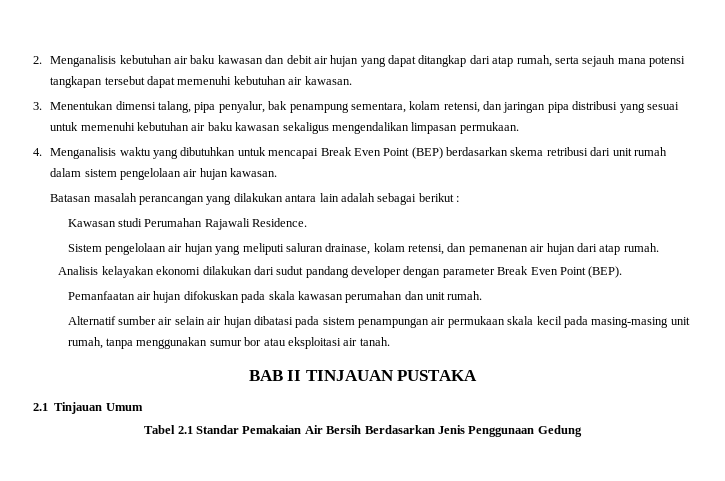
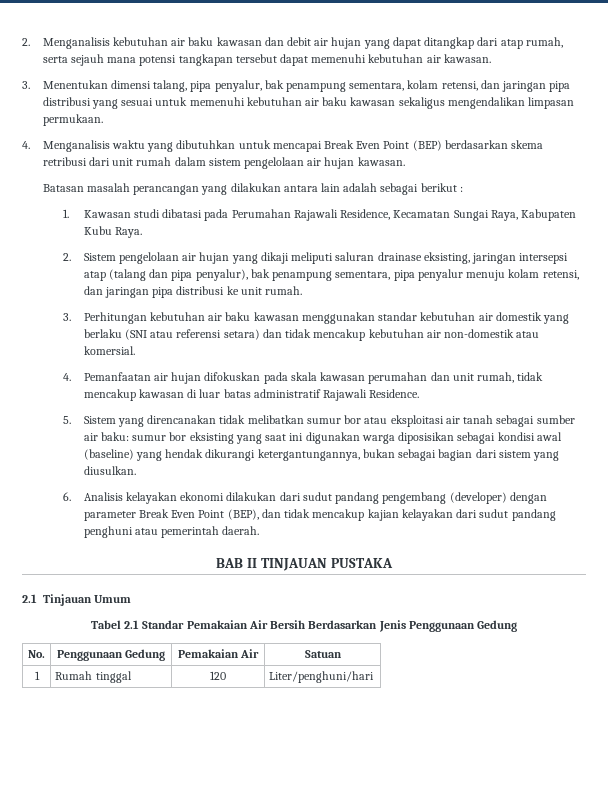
(460, 199) none -> [63,209,70,218] 1.
[144,218,308,230] Perumahan Rajawali Residence. // -> [162,209,577,221] [83,226,142,238] [63,253,72,261] dibatasi pada Perumahan Rajawali Residence, Kecamatan Sungai Raya, Kabupaten Kubu Raya. // 2.
(241, 250) none -> [260,252,289,264] dikaji
[325,243,659,255] [58,266,623,278] drainase, kolam retensi, dan pemanenan air hujan dari atap rumah. // Analisis kelayakan ekonomi dilakukan dari sudut pandang developer dengan parameter Break Even Point (BEP). // -> [377,252,569,264] [83,269,579,281] [83,286,303,298] [63,312,570,324] [83,329,540,341] [83,346,135,355] [63,373,72,381] drainase eksisting, jaringan intersepsi atap (talang dan pipa penyalur), bak penampung sementara, pipa penyalur menuju kolam retensi, dan jaringan pipa distribusi ke unit rumah. // 3. Perhitungan kebutuhan air baku kawasan menggunakan standar kebutuhan air domestik yang berlaku (SNI atau referensi setara) dan tidak mencakup kebutuhan air non-domestik atau komersial. // 4.
[447,291,483,300] [67,316,690,328] [67,337,208,349] rumah. // Alternatif sumber air selain air hujan dibatasi pada sistem penampungan air permukaan skala kecil pada masing-masing unit rumah, tanpa menggunakan -> [477,372,544,383] [83,389,420,401] [63,415,304,427] rumah, tidak mencakup kawasan di luar batas administratif Rajawali Residence. // 5. Sistem yang direncanakan tidak melibatkan
[359,337,390,346] tanah. -> [463,415,575,427] [83,432,562,444] [83,449,560,461] [83,466,136,475] [63,492,547,504] [83,509,556,521] [83,526,260,538] tanah sebagai sumber air baku: sumur bor eksisting yang saat ini digunakan warga diposisikan sebagai kondisi awal (baseline) yang hendak dikurangi ketergantungannya, bukan sebagai bagian dari sistem yang diusulkan. // 6. Analisis kelayakan ekonomi dilakukan dari sudut pandang pengembang (developer) dengan parameter Break Even Point (BEP), dan tidak mencakup kajian kelayakan dari sudut pandang penghuni atau pemerintah daerah.
(582, 431) none -> [28,650,45,658] [56,649,166,661] [177,649,260,658] [304,650,342,658] [34,671,40,680] [55,671,132,683] [210,671,226,680] [269,671,375,683] // No. | Penggunaan Gedung | Pemakaian Air | Satuan // 1 | Rumah tinggal | 120 | Liter/penghuni/hari

